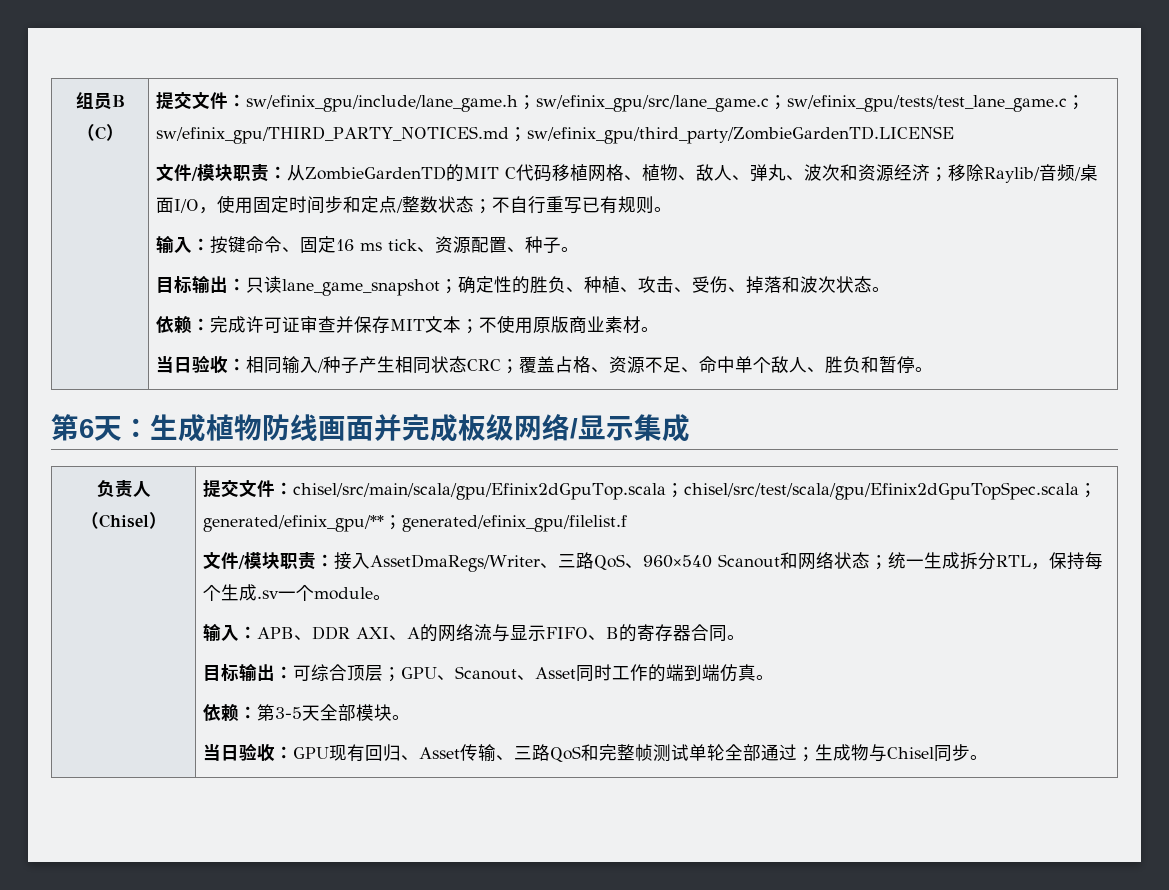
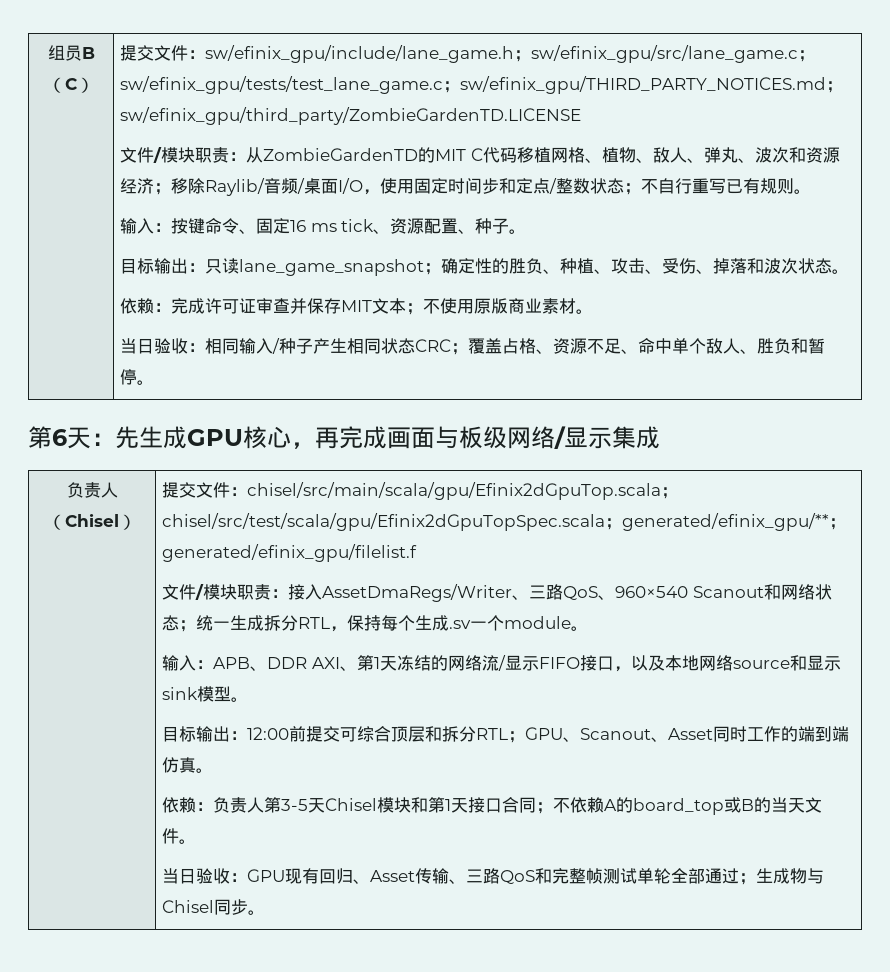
[150,414,458,442] 生成植物防线画面并完成 -> [115,426,459,449] 先生成GPU核心，再完成画面与
[406,627,420,639] A -> [356,655,431,671] 第1天冻结
[491,624,510,642] 与 -> [497,655,506,671] /
[587,624,745,642] [202,663,383,682] 、B的寄存器合同。 // 目标输出：可综合顶层 -> [579,655,841,672] [161,686,248,702] [161,726,508,742] 接口，以及本地网络source和显示sink模型。 // 目标输出：12:00前提交可综合顶层和拆分RTL
(257, 712) none -> [212,797,264,813] 负责人
[319,704,392,721] 全部模块 -> [324,797,822,815] [161,828,179,844] Chisel模块和第1天接口合同；不依赖A的board_top或B的当天文件

